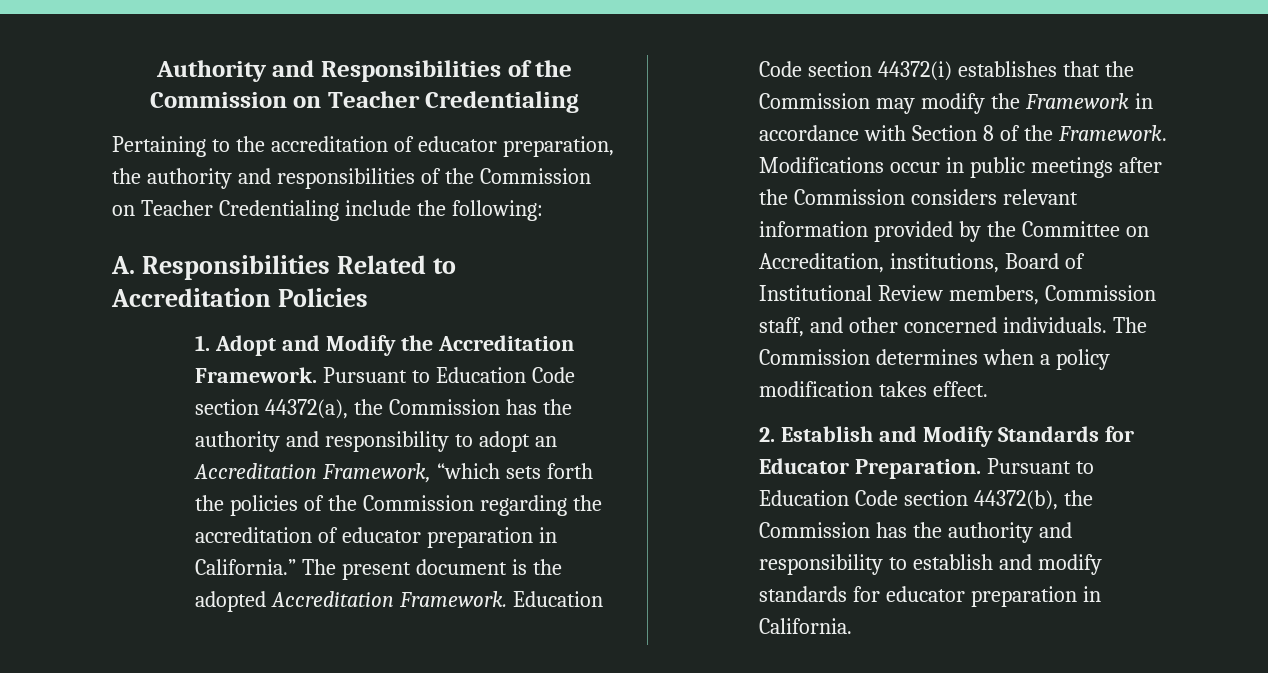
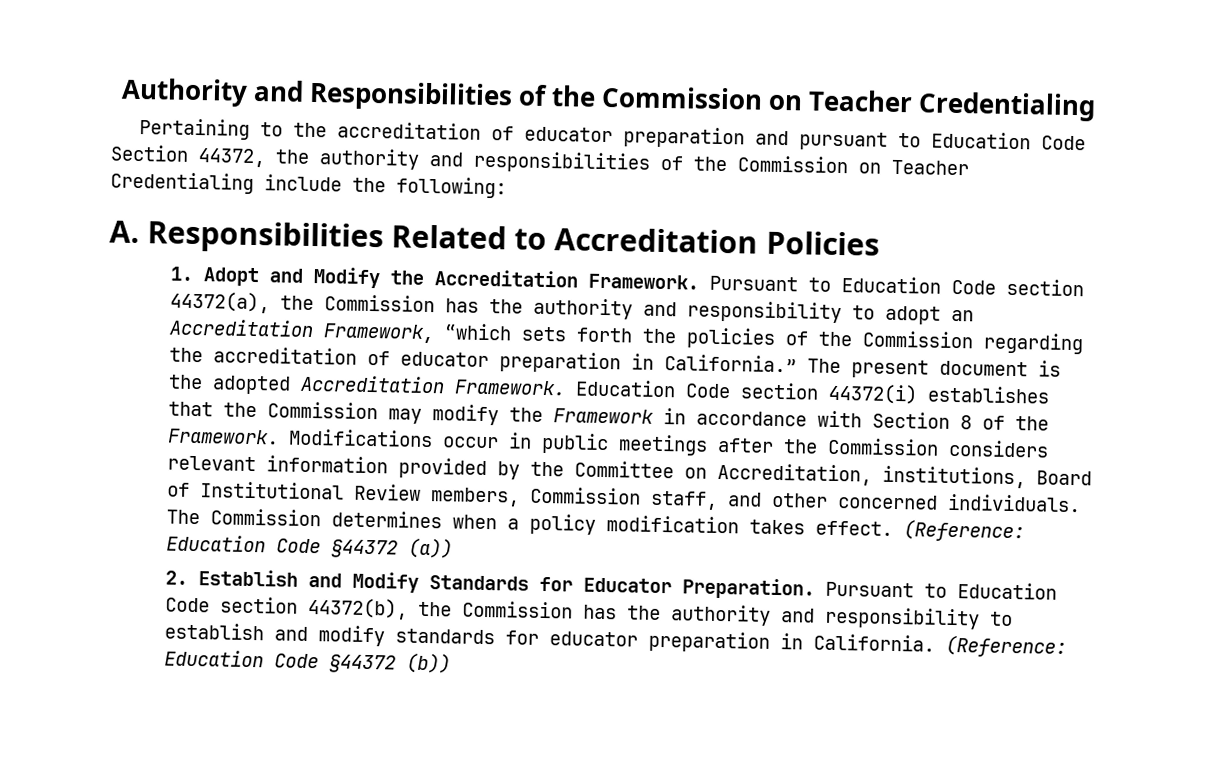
[502,136,614,157] preparation, -> [623,126,1087,151] [110,144,266,168] preparation and pursuant to Education Code Section 44372,
(989, 389) none -> [902,519,1025,543] [165,534,453,559] (Reference: Education Code §44372 (a))
(853, 626) none -> [944,634,1067,658] [163,649,451,674] (Reference: Education Code §44372 (b))

